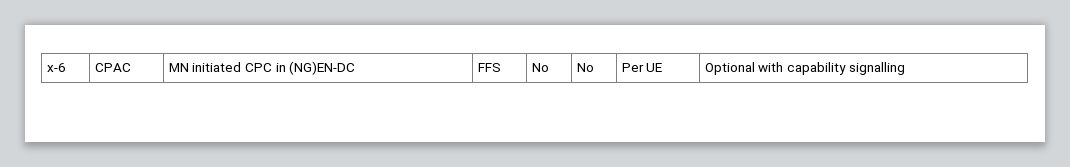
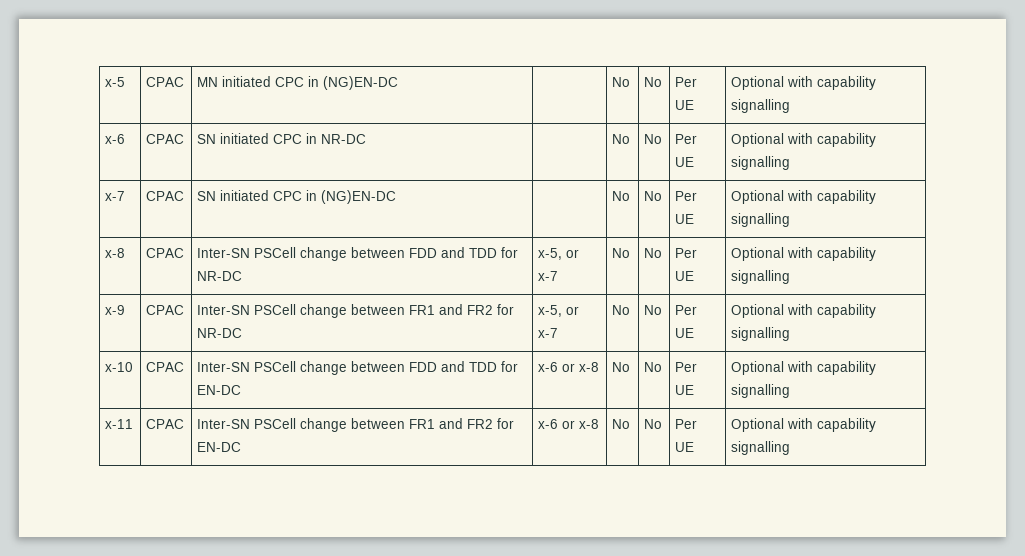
[46,63,66,72] x-6 -> [105,77,126,87] x-5
[477,63,501,72] [531,63,549,72] [576,63,594,72] [621,63,663,72] [704,62,905,75] FFS | No | No | Per UE | Optional with capability signalling -> [612,77,631,87] [644,77,663,87] [675,77,698,87] [675,100,695,110] [731,76,877,90] [731,99,791,113] [105,134,126,144] [146,134,185,144] [197,133,367,144] [612,134,631,144] [644,134,663,144] [675,134,698,144] [675,157,695,167] [731,133,877,147] [731,156,791,170] [105,191,126,201] [146,191,185,201] [197,190,397,204] [612,191,631,201] [644,191,663,201] [675,191,698,201] [675,214,695,224] [731,190,877,204] [731,213,791,227] [105,248,126,258] [146,248,185,258] [197,247,519,261] [197,271,243,281] [538,248,580,260] [538,271,559,281] [612,248,631,258] [644,248,663,258] [675,248,698,258] [675,271,695,281] [731,247,877,261] [731,270,791,284] [105,305,126,315] [146,305,185,315] [197,304,515,318] [197,328,243,338] [538,305,580,317] [538,328,559,338] [612,305,631,315] [644,305,663,315] [675,305,698,315] [675,328,695,338] [731,304,877,318] [731,327,791,341] [105,362,134,372] [146,362,185,372] [197,361,519,375] [197,385,242,395] [538,362,600,372] [612,362,631,372] [644,362,663,372] [675,362,698,372] [675,385,695,395] [731,361,877,375] [731,384,791,398] [105,419,134,429] [146,419,185,429] [197,418,515,432] [197,442,242,452] [538,419,600,429] [612,419,631,429] [644,419,663,429] [675,419,698,429] [675,442,695,452] [731,418,877,432] [731,441,791,455] | No | No | Per UE | Optional with capability signalling // x-6 | CPAC | SN initiated CPC in NR-DC | | No | No | Per UE | Optional with capability signalling // x-7 | CPAC | SN initiated CPC in (NG)EN-DC | | No | No | Per UE | Optional with capability signalling // x-8 | CPAC | Inter-SN PSCell change between FDD and TDD for NR-DC | x-5, or x-7 | No | No | Per UE | Optional with capability signalling // x-9 | CPAC | Inter-SN PSCell change between FR1 and FR2 for NR-DC | x-5, or x-7 | No | No | Per UE | Optional with capability signalling // x-10 | CPAC | Inter-SN PSCell change between FDD and TDD for EN-DC | x-6 or x-8 | No | No | Per UE | Optional with capability signalling // x-11 | CPAC | Inter-SN PSCell change between FR1 and FR2 for EN-DC | x-6 or x-8 | No | No | Per UE | Optional with capability signalling

